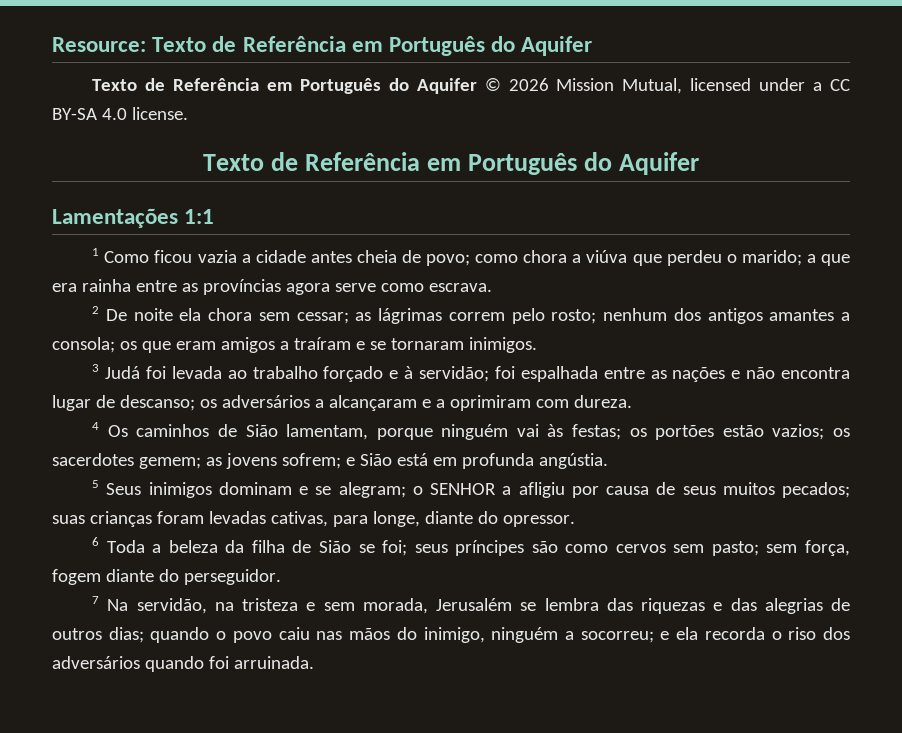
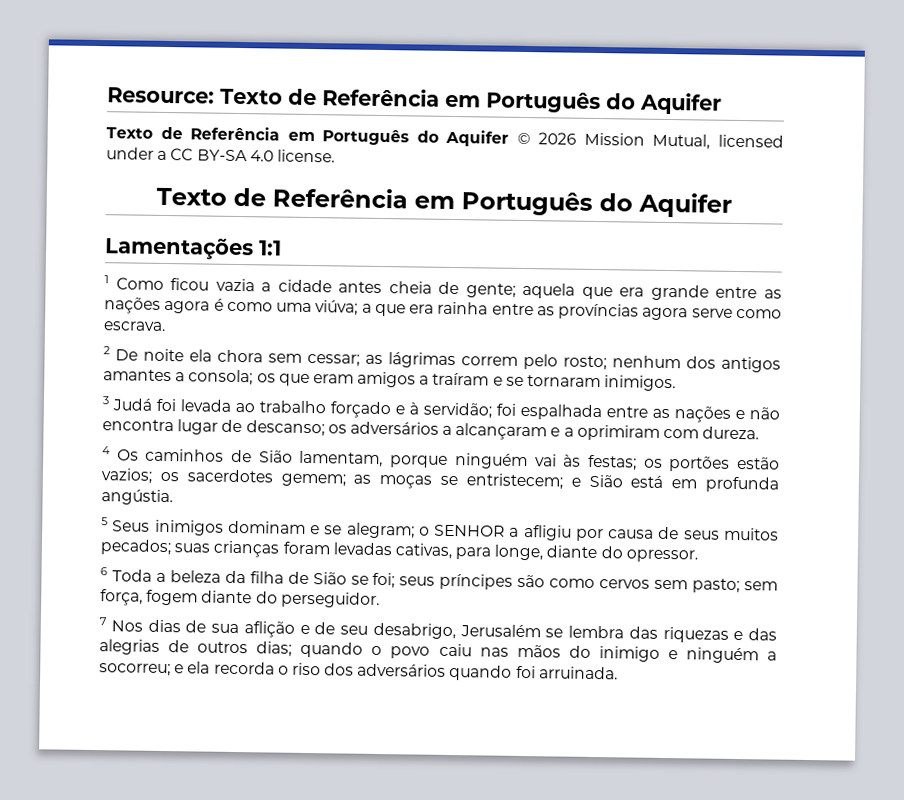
[426,250,802,266] povo; como chora a viúva que perdeu o marido; -> [465,282,782,301] [104,297,359,316] gente; aquela que era grande entre as nações agora é como uma viúva;
[225,453,341,469] jovens sofrem; -> [379,473,563,490] moças se entristecem;
[107,598,428,614] Na servidão, na tristeza e sem morada, -> [110,619,456,640] Nos dias de sua aflição e de seu desabrigo,
[423,627,485,643] inimigo, -> [598,646,678,662] inimigo e

